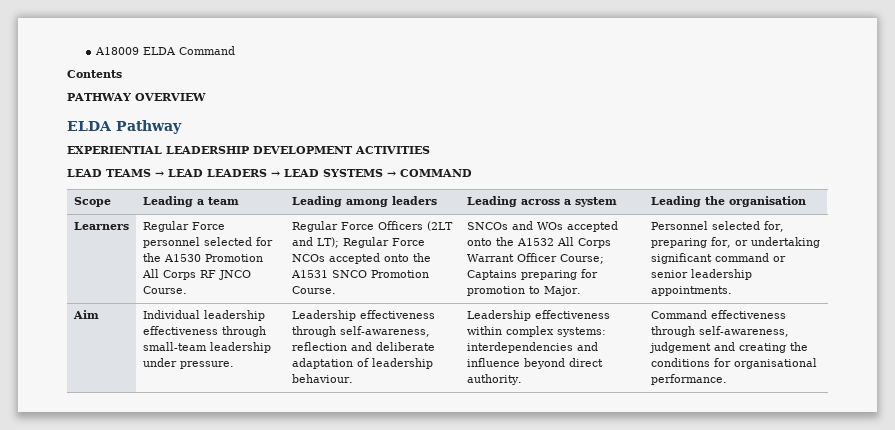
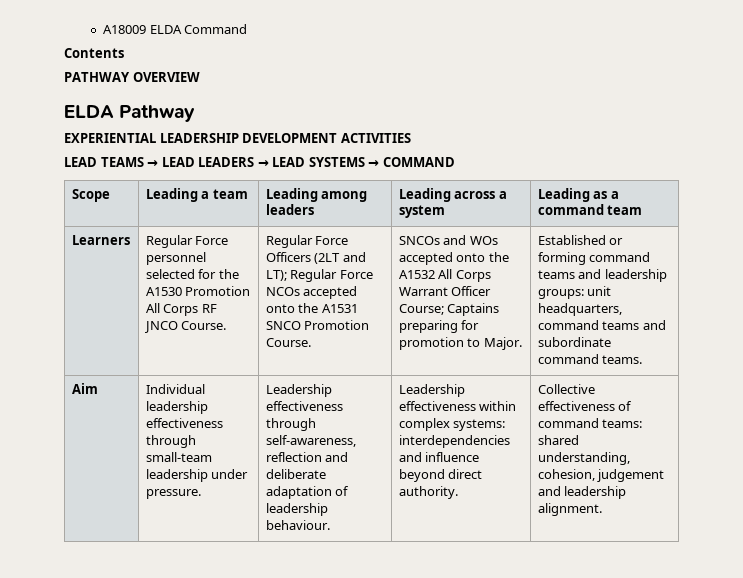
[704,196,806,207] the organisation -> [593,191,619,199] [537,204,643,215] as a command team
[650,221,784,232] [650,237,820,248] [650,253,786,264] [650,269,752,280] [650,286,732,296] Personnel selected for, preparing for, or undertaking significant command or senior leadership appointments. -> [537,235,624,245] [537,252,651,265] [537,269,667,282] [537,286,612,299] [537,303,622,316] [537,320,666,330] [537,337,611,347] [537,354,643,364] Established or forming command teams and leadership groups: unit headquarters, command teams and subordinate command teams.
[650,310,786,319] [650,326,789,337] [648,342,808,353] [650,358,817,369] [650,374,727,385] Command effectiveness through self-awareness, judgement and creating the conditions for organisational performance. -> [537,384,595,394] [537,401,633,411] [537,418,643,428] [537,435,579,445] [537,452,630,465] [537,469,665,482] [537,486,627,499] [537,503,602,516] Collective effectiveness of command teams: shared understanding, cohesion, judgement and leadership alignment.

